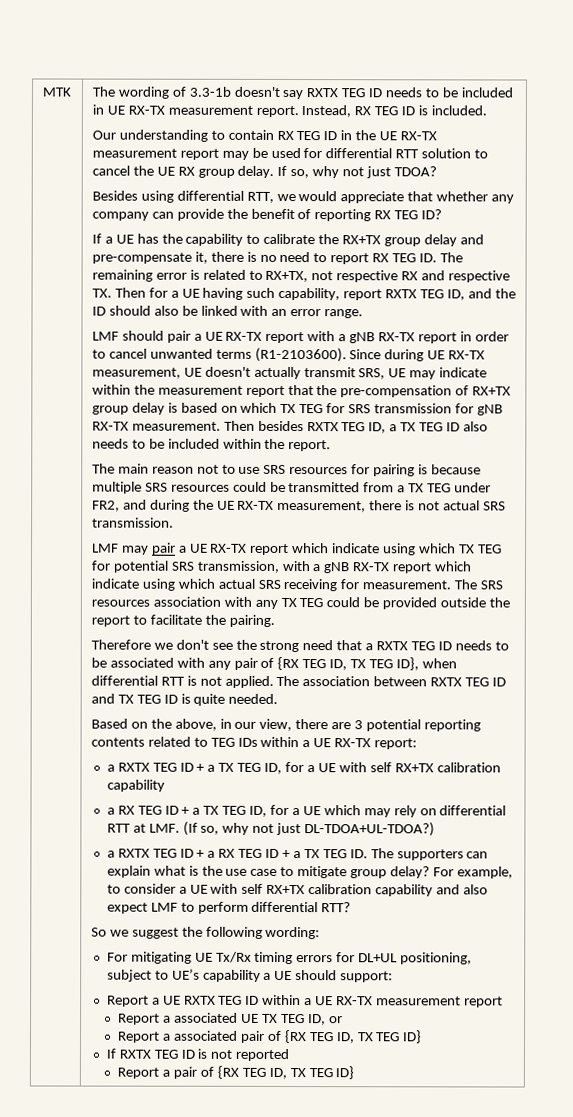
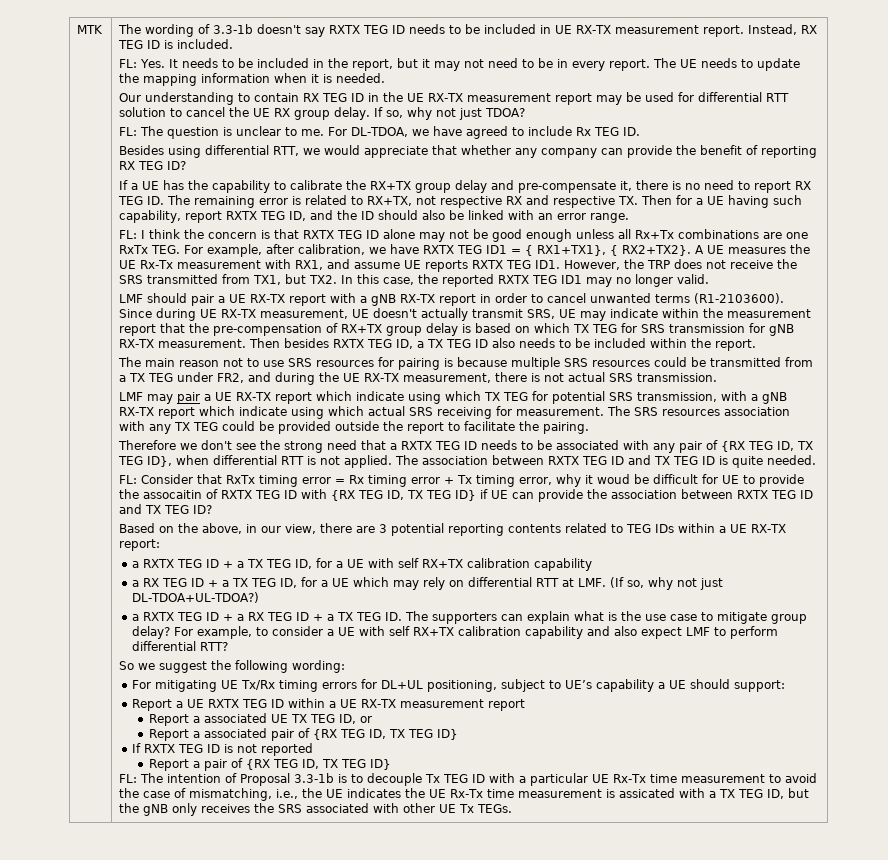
(487, 110) none -> [119,58,801,71] [119,73,386,86] // FL: Yes. It needs to be included in the report, but it may not need to be in every report. The UE needs to update the mapping information when it is needed.
(437, 171) none -> [119,126,641,139] // FL: The question is unclear to me. For DL-TDOA, we have agreed to include Rx TEG ID.
(364, 314) none -> [119,229,809,242] [119,244,811,257] [119,259,798,272] [119,274,710,287] // FL: I think the concern is that RXTX TEG ID alone may not be good enough unless all Rx+Tx combinations are one RxTx TEG. For example, after calibration, we have RXTX TEG ID1 = { RX1+TX1}, { RX2+TX2}. A UE measures the UE Rx-Tx measurement with RX1, and assume UE reports RXTX TEG ID1. However, the TRP does not receive the SRS transmitted from TX1, but TX2. In this case, the reported RXTX TEG ID1 may no longer valid.
(279, 698) none -> [119,474,805,487] [119,489,814,502] [119,504,213,514] // FL: Consider that RxTx timing error = Rx timing error + Tx timing error, why it woud be difficult for UE to provide the assocaitin of RXTX TEG ID with {RX TEG ID, TX TEG ID} if UE can provide the association between RXTX TEG ID and TX TEG ID?
(355, 1073) none -> [119,773,818,786] [119,788,810,801] [119,803,513,816] // FL: The intention of Proposal 3.3-1b is to decouple Tx TEG ID with a particular UE Rx-Tx time measurement to avoid the case of mismatching, i.e., the UE indicates the UE Rx-Tx time measurement is assicated with a TX TEG ID, but the gNB only receives the SRS associated with other UE Tx TEGs.

